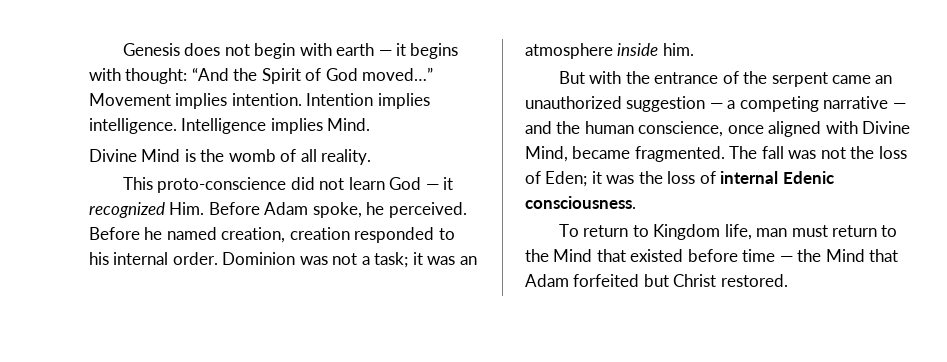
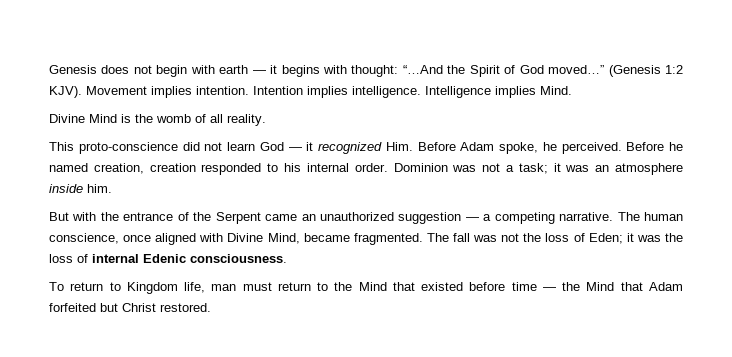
[191,68,229,81] “And -> [402,65,443,74] “…And
(434, 74) none -> [608,65,684,77] [49,86,82,98] (Genesis 1:2 KJV).
[771,72,828,87] serpent -> [215,212,261,224] Serpent
[823,96,906,109] [525,121,581,134] narrative — and the -> [559,212,640,221] narrative. The

